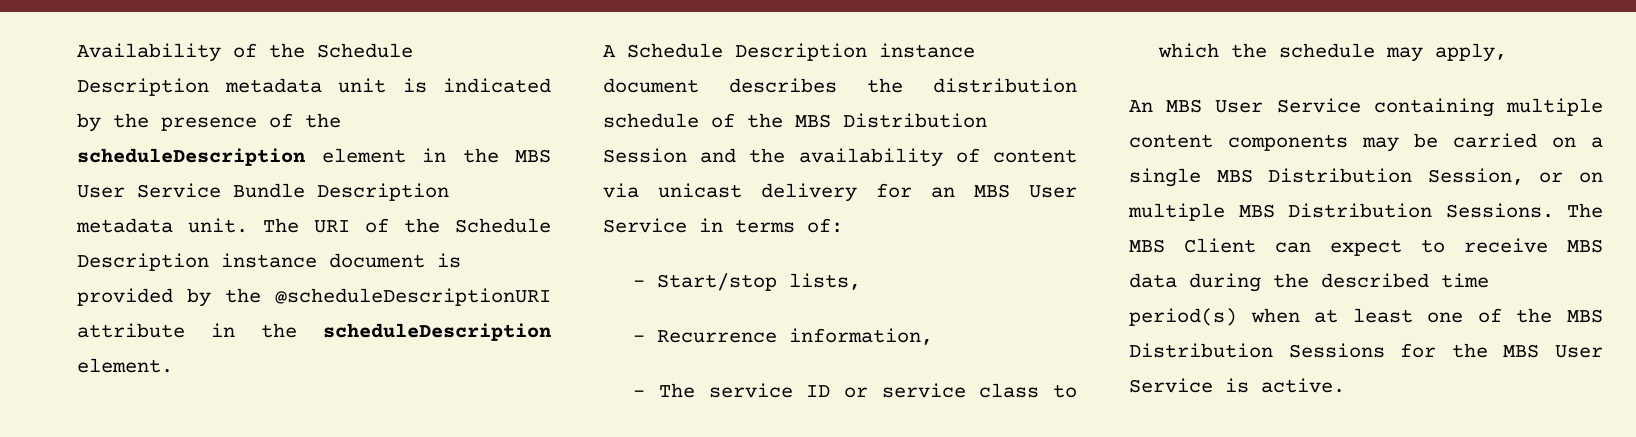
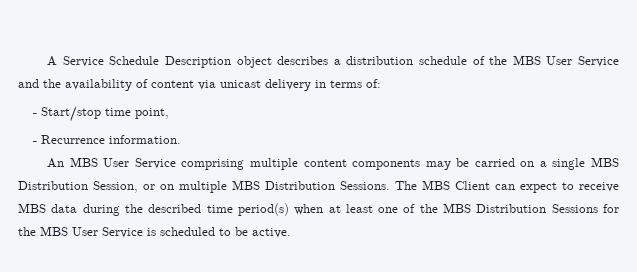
[77,43,413,62] [77,78,551,96] [77,113,341,132] [77,148,551,166] [77,183,449,201] [76,218,551,233] [77,253,461,271] [77,288,551,307] [77,323,551,341] [77,358,173,373] [603,43,975,61] [603,78,903,93] Availability of the Schedule Description metadata unit is indicated by the presence of the scheduleDescription element in the MBS User Service Bundle Description metadata unit. The URI of the Schedule Description instance document is provided by the @scheduleDescriptionURI attribute in the scheduleDescription element. // A Schedule Description instance document describes the -> [47,56,341,68] A Service Schedule Description object describes a
[843,113,987,128] [603,148,687,163] Distribution Session -> [546,56,619,67] User Service
[876,183,1077,198] [603,218,687,233] for an MBS User Service -> (311, 85) none
[789,273,862,290] lists, -> [104,108,169,119] time point,
[789,328,934,345] [633,383,1077,398] [1158,43,1508,62] information, // - The service ID or service class to which the schedule may apply, -> [108,135,181,144] information.
[1373,98,1494,117] containing -> [181,159,245,170] comprising
(1249, 385) none -> [160,227,248,236] scheduled to be

